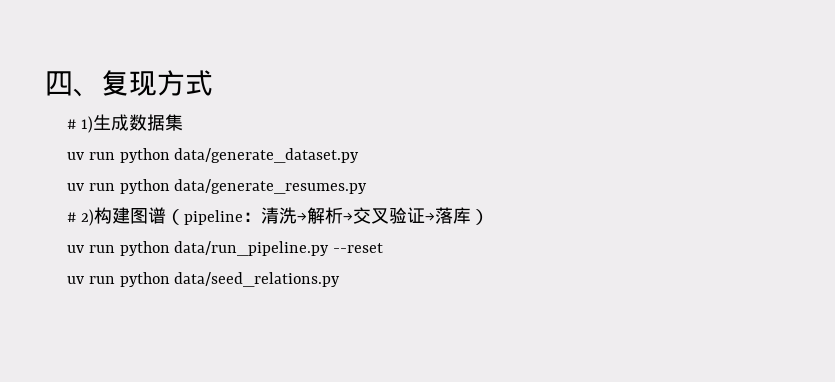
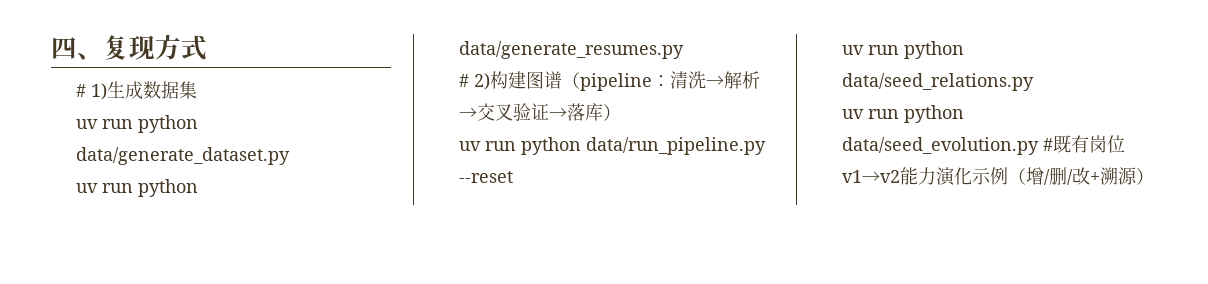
(341, 279) none -> [841,105,964,123] [841,135,1125,155] [841,167,1154,186] // uv run python data/seed_evolution.py #既有岗位v1→v2能力演化示例（增/删/改+溯源）

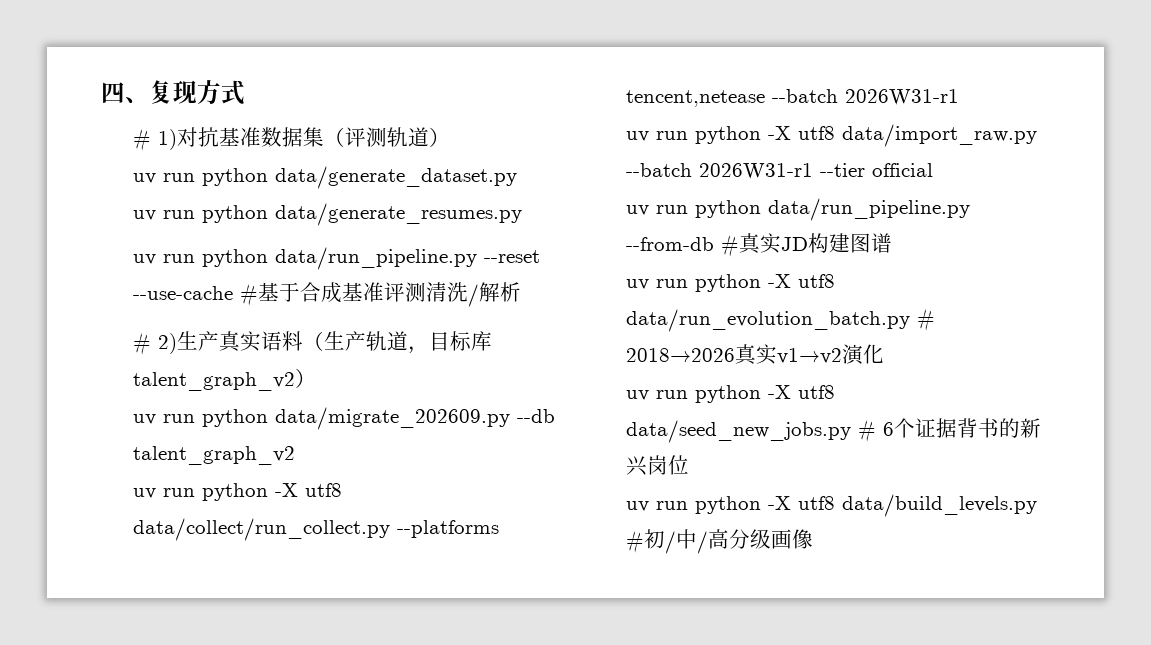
[106,81,143,99] 生成 -> [177,127,262,147] 对抗基准
(197, 90) none -> [324,127,451,147] （评测轨道）
[458,71,760,91] [458,103,621,121] [458,137,766,155] [458,171,513,183] [841,41,964,59] [841,73,1034,91] [841,105,964,123] [841,135,1125,155] [841,167,1154,186] # 2)构建图谱（pipeline：清洗→解析→交叉验证→落库） // uv run python data/run_pipeline.py --reset // uv run python data/seed_relations.py // uv run python data/seed_evolution.py #既有岗位v1→v2能力演化示例（增/删/改+溯源） -> [133,247,541,270] [133,282,522,307] [133,331,493,355] [133,368,317,391] [133,407,556,430] [133,446,296,465] [133,483,343,501] [133,518,500,541] [626,89,960,107] [626,124,1038,147] [626,163,934,179] [626,198,971,221] [626,233,893,257] [626,274,836,292] [626,308,936,332] [626,344,885,365] [626,385,836,403] [626,418,1042,443] [626,455,690,476] [626,494,1038,517] [626,529,814,554] uv run python data/run_pipeline.py --reset --use-cache #基于合成基准评测清洗/解析 // # 2)生产真实语料（生产轨道，目标库talent_graph_v2） // uv run python data/migrate_202609.py --db talent_graph_v2 // uv run python -X utf8 data/collect/run_collect.py --platforms tencent,netease --batch 2026W31-r1 // uv run python -X utf8 data/import_raw.py --batch 2026W31-r1 --tier official // uv run python data/run_pipeline.py --from-db #真实JD构建图谱 // uv run python -X utf8 data/run_evolution_batch.py # 2018→2026真实v1→v2演化 // uv run python -X utf8 data/seed_new_jobs.py # 6个证据背书的新兴岗位 // uv run python -X utf8 data/build_levels.py #初/中/高分级画像

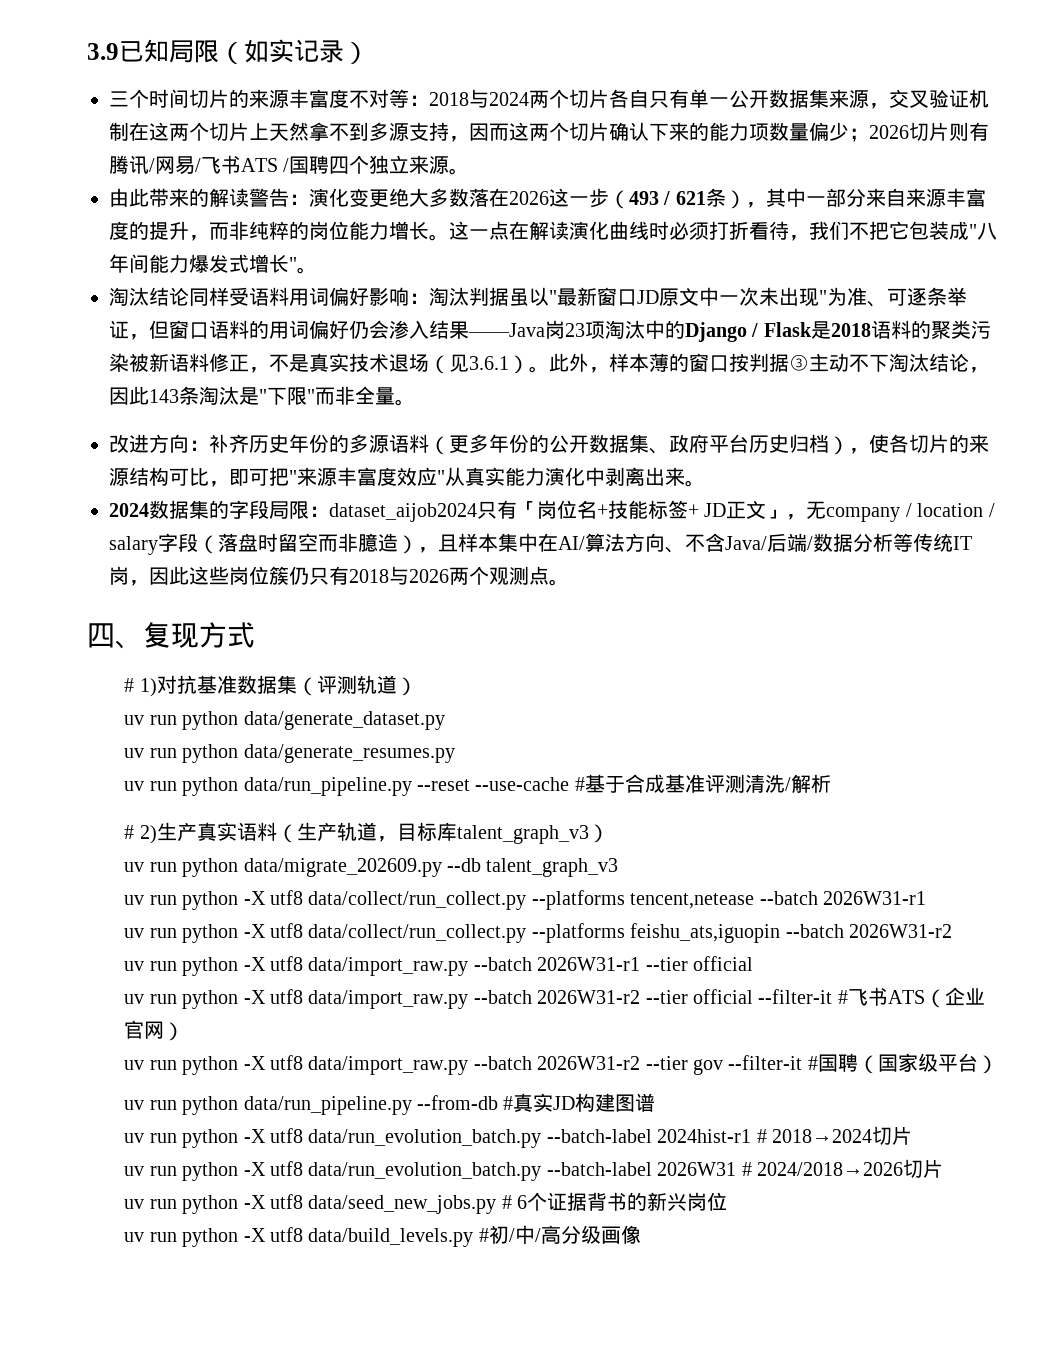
(101, 92) none -> [87,39,369,64] [109,89,989,109] [109,122,989,142] [109,155,470,175] [109,188,986,209] [109,221,997,241] [109,254,317,274] [109,287,967,307] [109,320,991,342] [109,353,989,374] [109,386,415,406] [109,434,989,455] [109,467,705,487] [109,500,995,522] [109,533,972,555] [109,566,569,586] 3.9已知局限（如实记录） // 三个时间切片的来源丰富度不对等：2018与2024两个切片各自只有单一公开数据集来源，交叉验证机制在这两个切片上天然拿不到多源支持，因而这两个切片确认下来的能力项数量偏少；2026切片则有腾讯/网易/飞书ATS /国聘四个独立来源。 // 由此带来的解读警告：演化变更绝大多数落在2026这一步（493 / 621条），其中一部分来自来源丰富度的提升，而非纯粹的岗位能力增长。这一点在解读演化曲线时必须打折看待，我们不把它包装成"八年间能力爆发式增长"。 // 淘汰结论同样受语料用词偏好影响：淘汰判据虽以"最新窗口JD原文中一次未出现"为准、可逐条举证，但窗口语料的用词偏好仍会渗入结果——Java岗23项淘汰中的Django / Flask是2018语料的聚类污染被新语料修正，不是真实技术退场（见3.6.1）。此外，样本薄的窗口按判据③主动不下淘汰结论，因此143条淘汰是"下限"而非全量。 // 改进方向：补齐历史年份的多源语料（更多年份的公开数据集、政府平台历史归档），使各切片的来源结构可比，即可把"来源丰富度效应"从真实能力演化中剥离出来。 // 2024数据集的字段局限：dataset_aijob2024只有「岗位名+技能标签+ JD正文」，无company / location / salary字段（落盘时留空而非臆造），且样本集中在AI/算法方向、不含Java/后端/数据分析等传统IT岗，因此这些岗位簇仍只有2018与2026两个观测点。 //
[133,372,296,391] talent_graph_v2 -> [456,825,589,844] talent_graph_v3
[133,446,296,465] talent_graph_v2 -> [486,858,619,877] talent_graph_v3
(960, 97) none -> [124,923,952,943] // uv run python -X utf8 data/collect/run_collect.py --platforms feishu_ats,iguopin --batch 2026W31-r2
(934, 170) none -> [124,987,985,1009] [124,1020,185,1041] [124,1053,998,1075] // uv run python -X utf8 data/import_raw.py --batch 2026W31-r2 --tier official --filter-it #飞书ATS（企业官网） // uv run python -X utf8 data/import_raw.py --batch 2026W31-r2 --tier gov --filter-it #国聘（国家级平台）
[917,308,936,331] [626,344,885,365] # 2018→2026真实v1→v2演化 -> [546,1126,912,1145] [124,1159,943,1181] --batch-label 2024hist-r1 # 2018→2024切片 // uv run python -X utf8 data/run_evolution_batch.py --batch-label 2026W31 # 2024/2018→2026切片

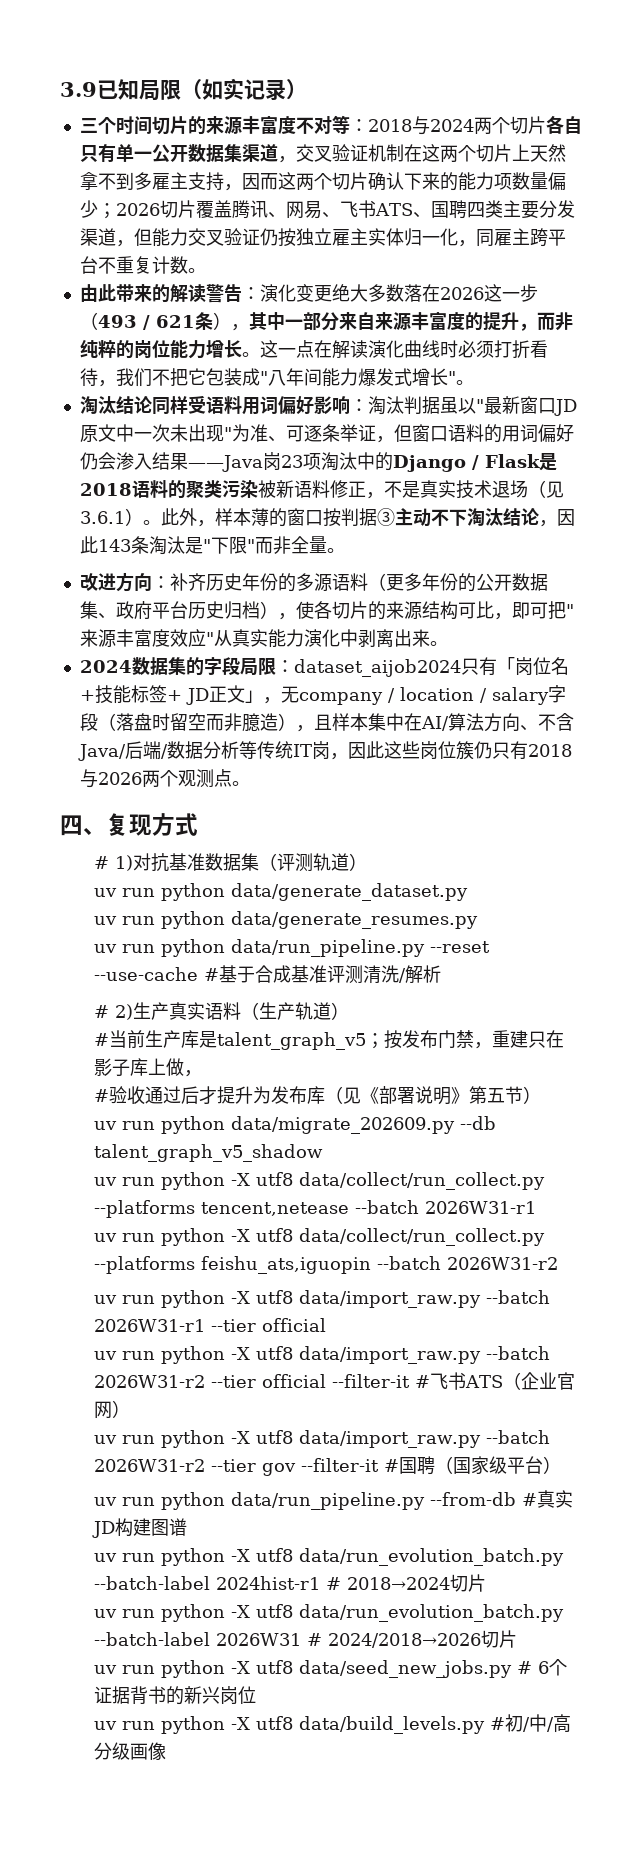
[829,89,869,108] 来源 -> [241,144,278,162] 渠道
[389,123,409,141] 源 -> [151,172,188,190] 雇主
[949,122,989,141] [109,155,450,175] 则有腾讯/网易/飞书ATS /国聘四个独立来源 -> [195,200,575,219] [79,228,566,247] [79,256,188,274] 覆盖腾讯、网易、飞书ATS、国聘四类主要分发渠道，但能力交叉验证仍按独立雇主实体归一化，同雇主跨平台不重复计数
[376,822,589,844] ，目标库talent_graph_v3 -> [331,1002,350,1020] [94,1030,565,1050] [94,1058,203,1077] [94,1086,524,1105] ） // #当前生产库是talent_graph_v5；按发布门禁，重建只在影子库上做， // #验收通过后才提升为发布库（见《部署说明》第五节
[486,858,619,877] talent_graph_v3 -> [94,1144,324,1162] talent_graph_v5_shadow

